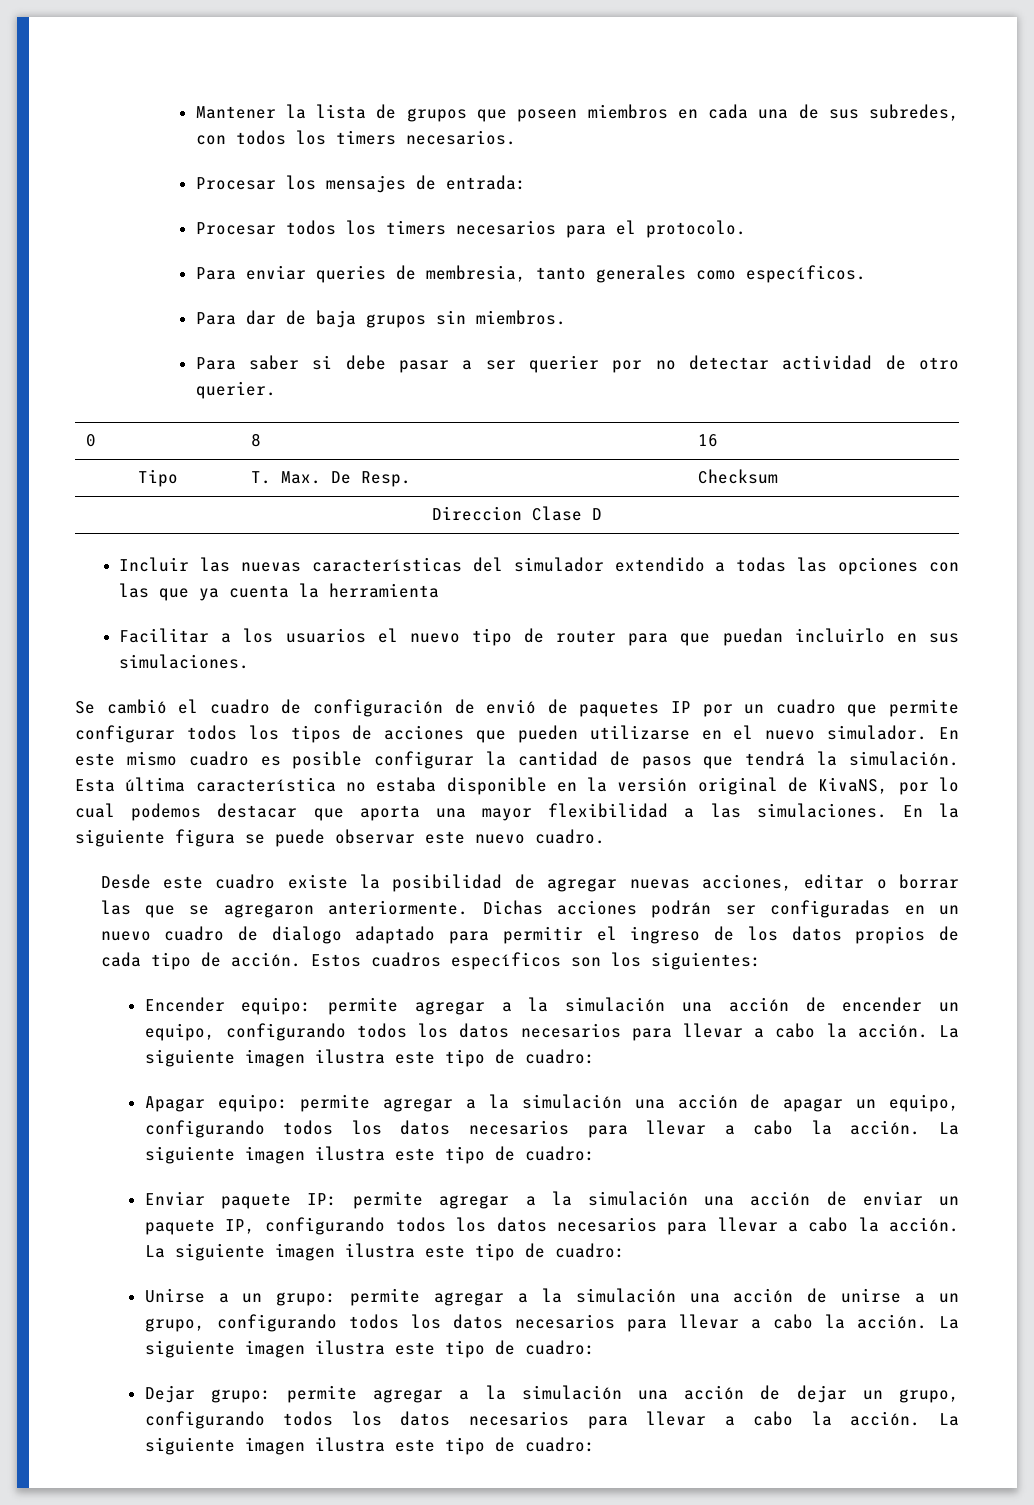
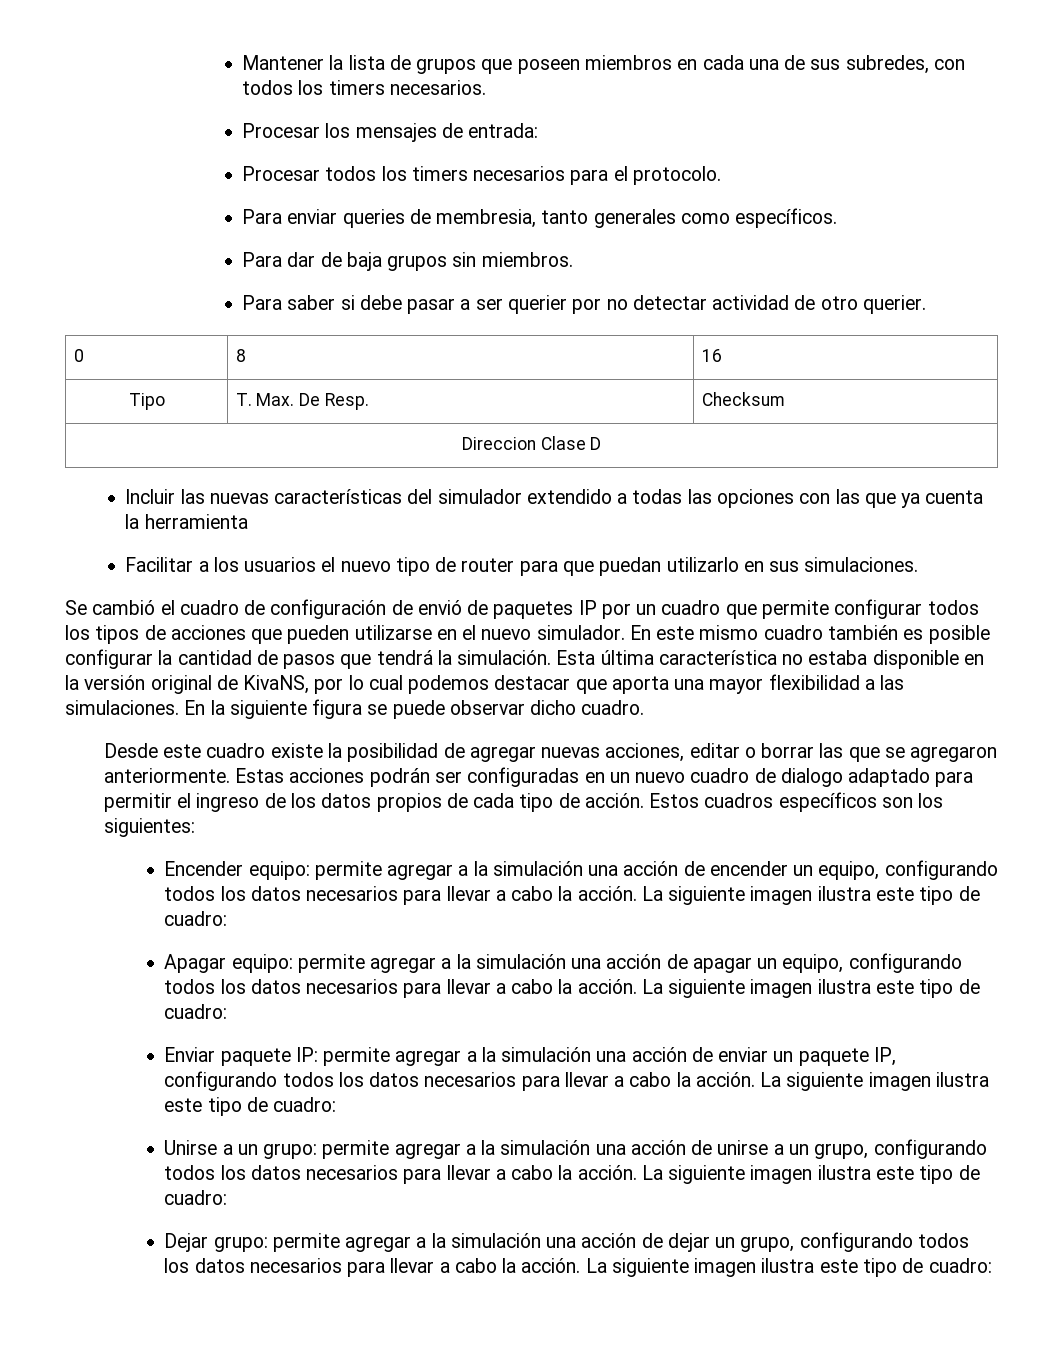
[794,628,885,643] incluirlo -> [666,557,739,572] utilizarlo
(249, 758) none -> [827,625,898,640] también
[425,831,525,844] este nuevo -> [530,700,577,715] dicho
[482,900,543,915] Dichas -> [235,768,285,783] Estas

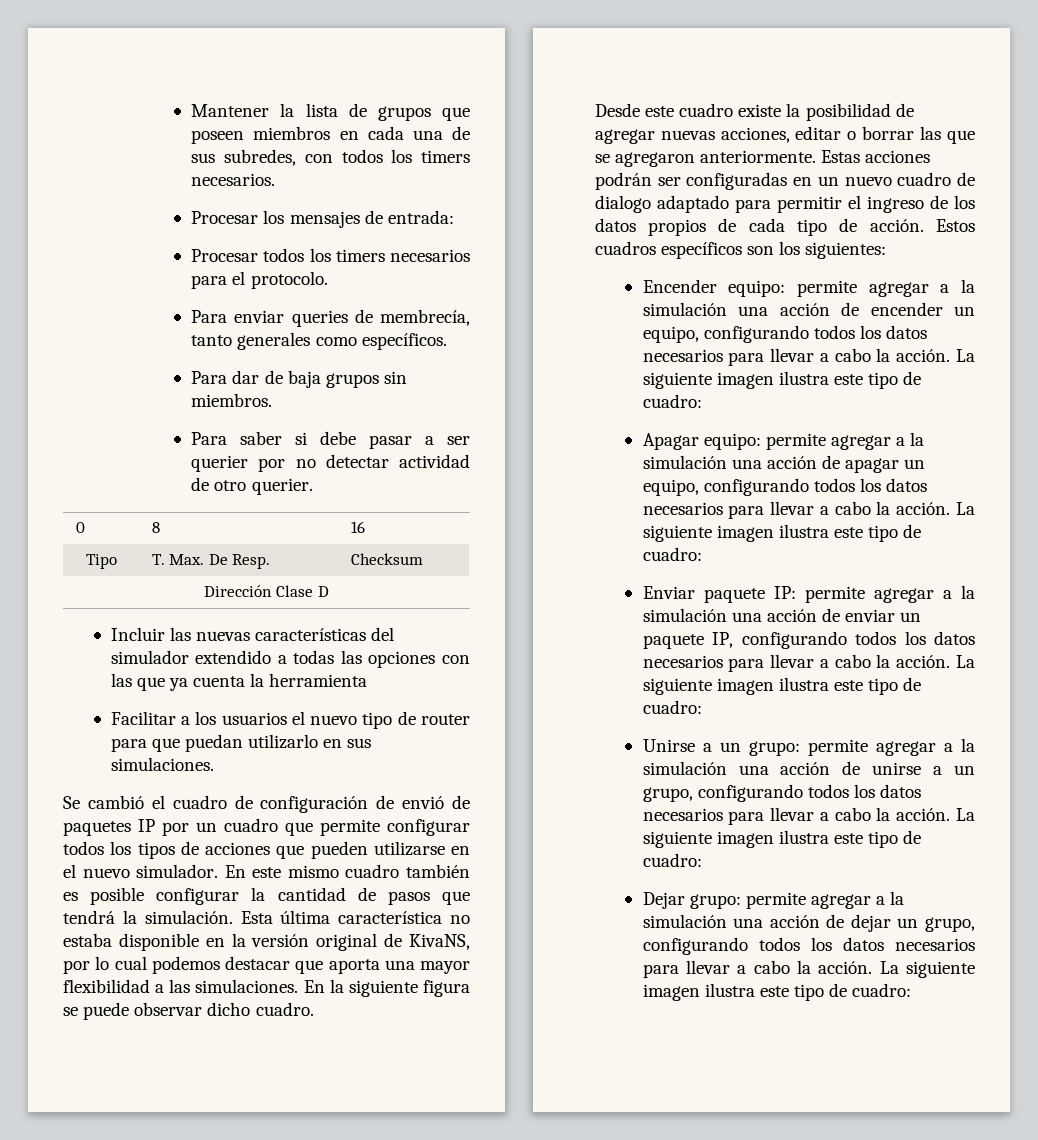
[436,209,537,228] membresia, -> [380,309,470,326] membrecía,
[461,437,536,450] Direccion -> [204,585,273,597] Dirección

